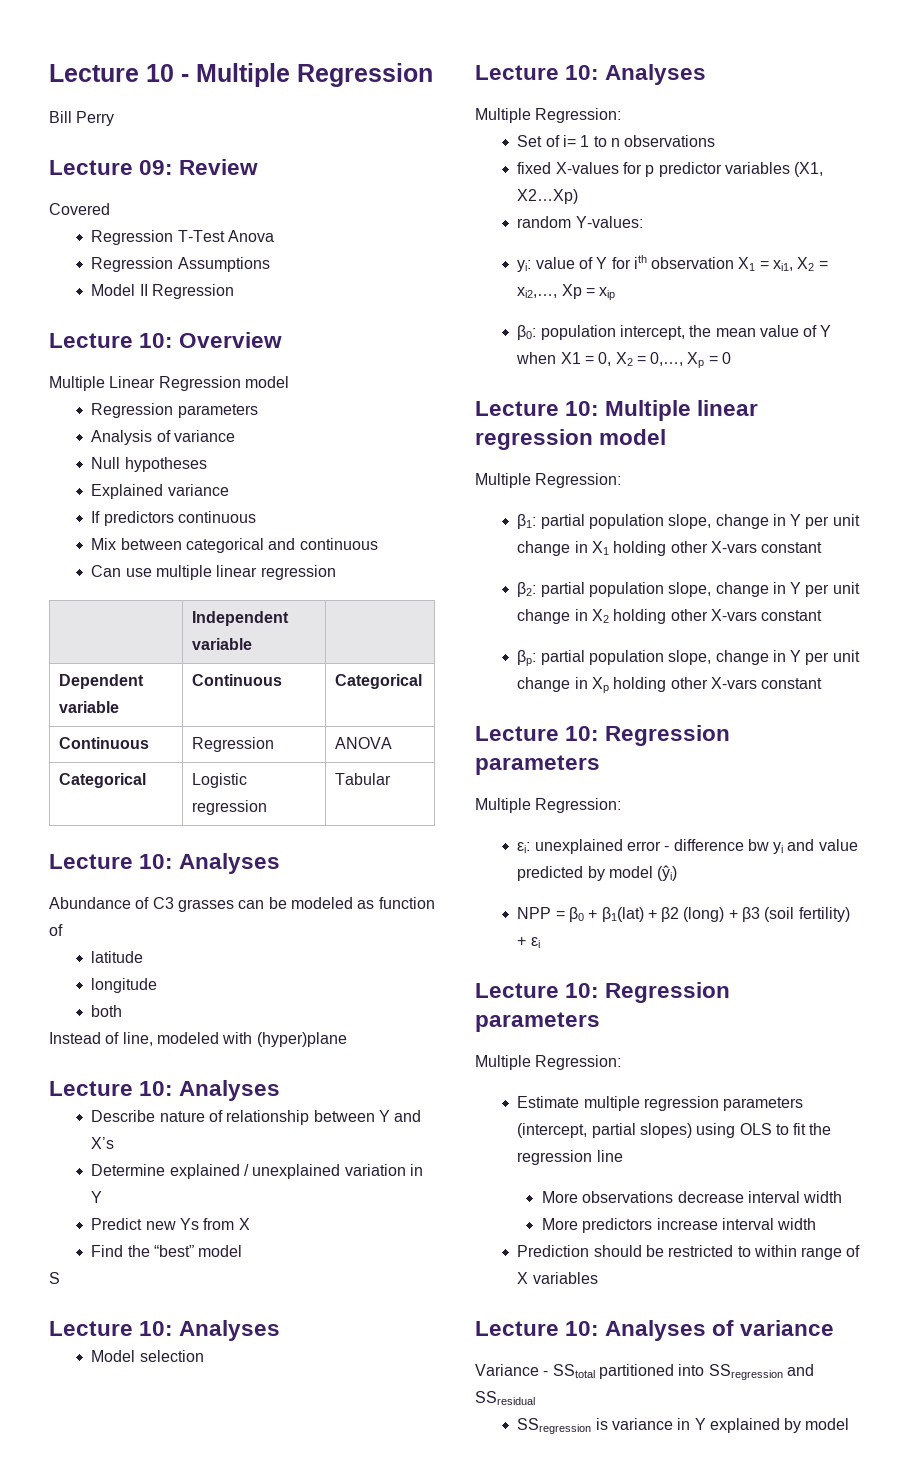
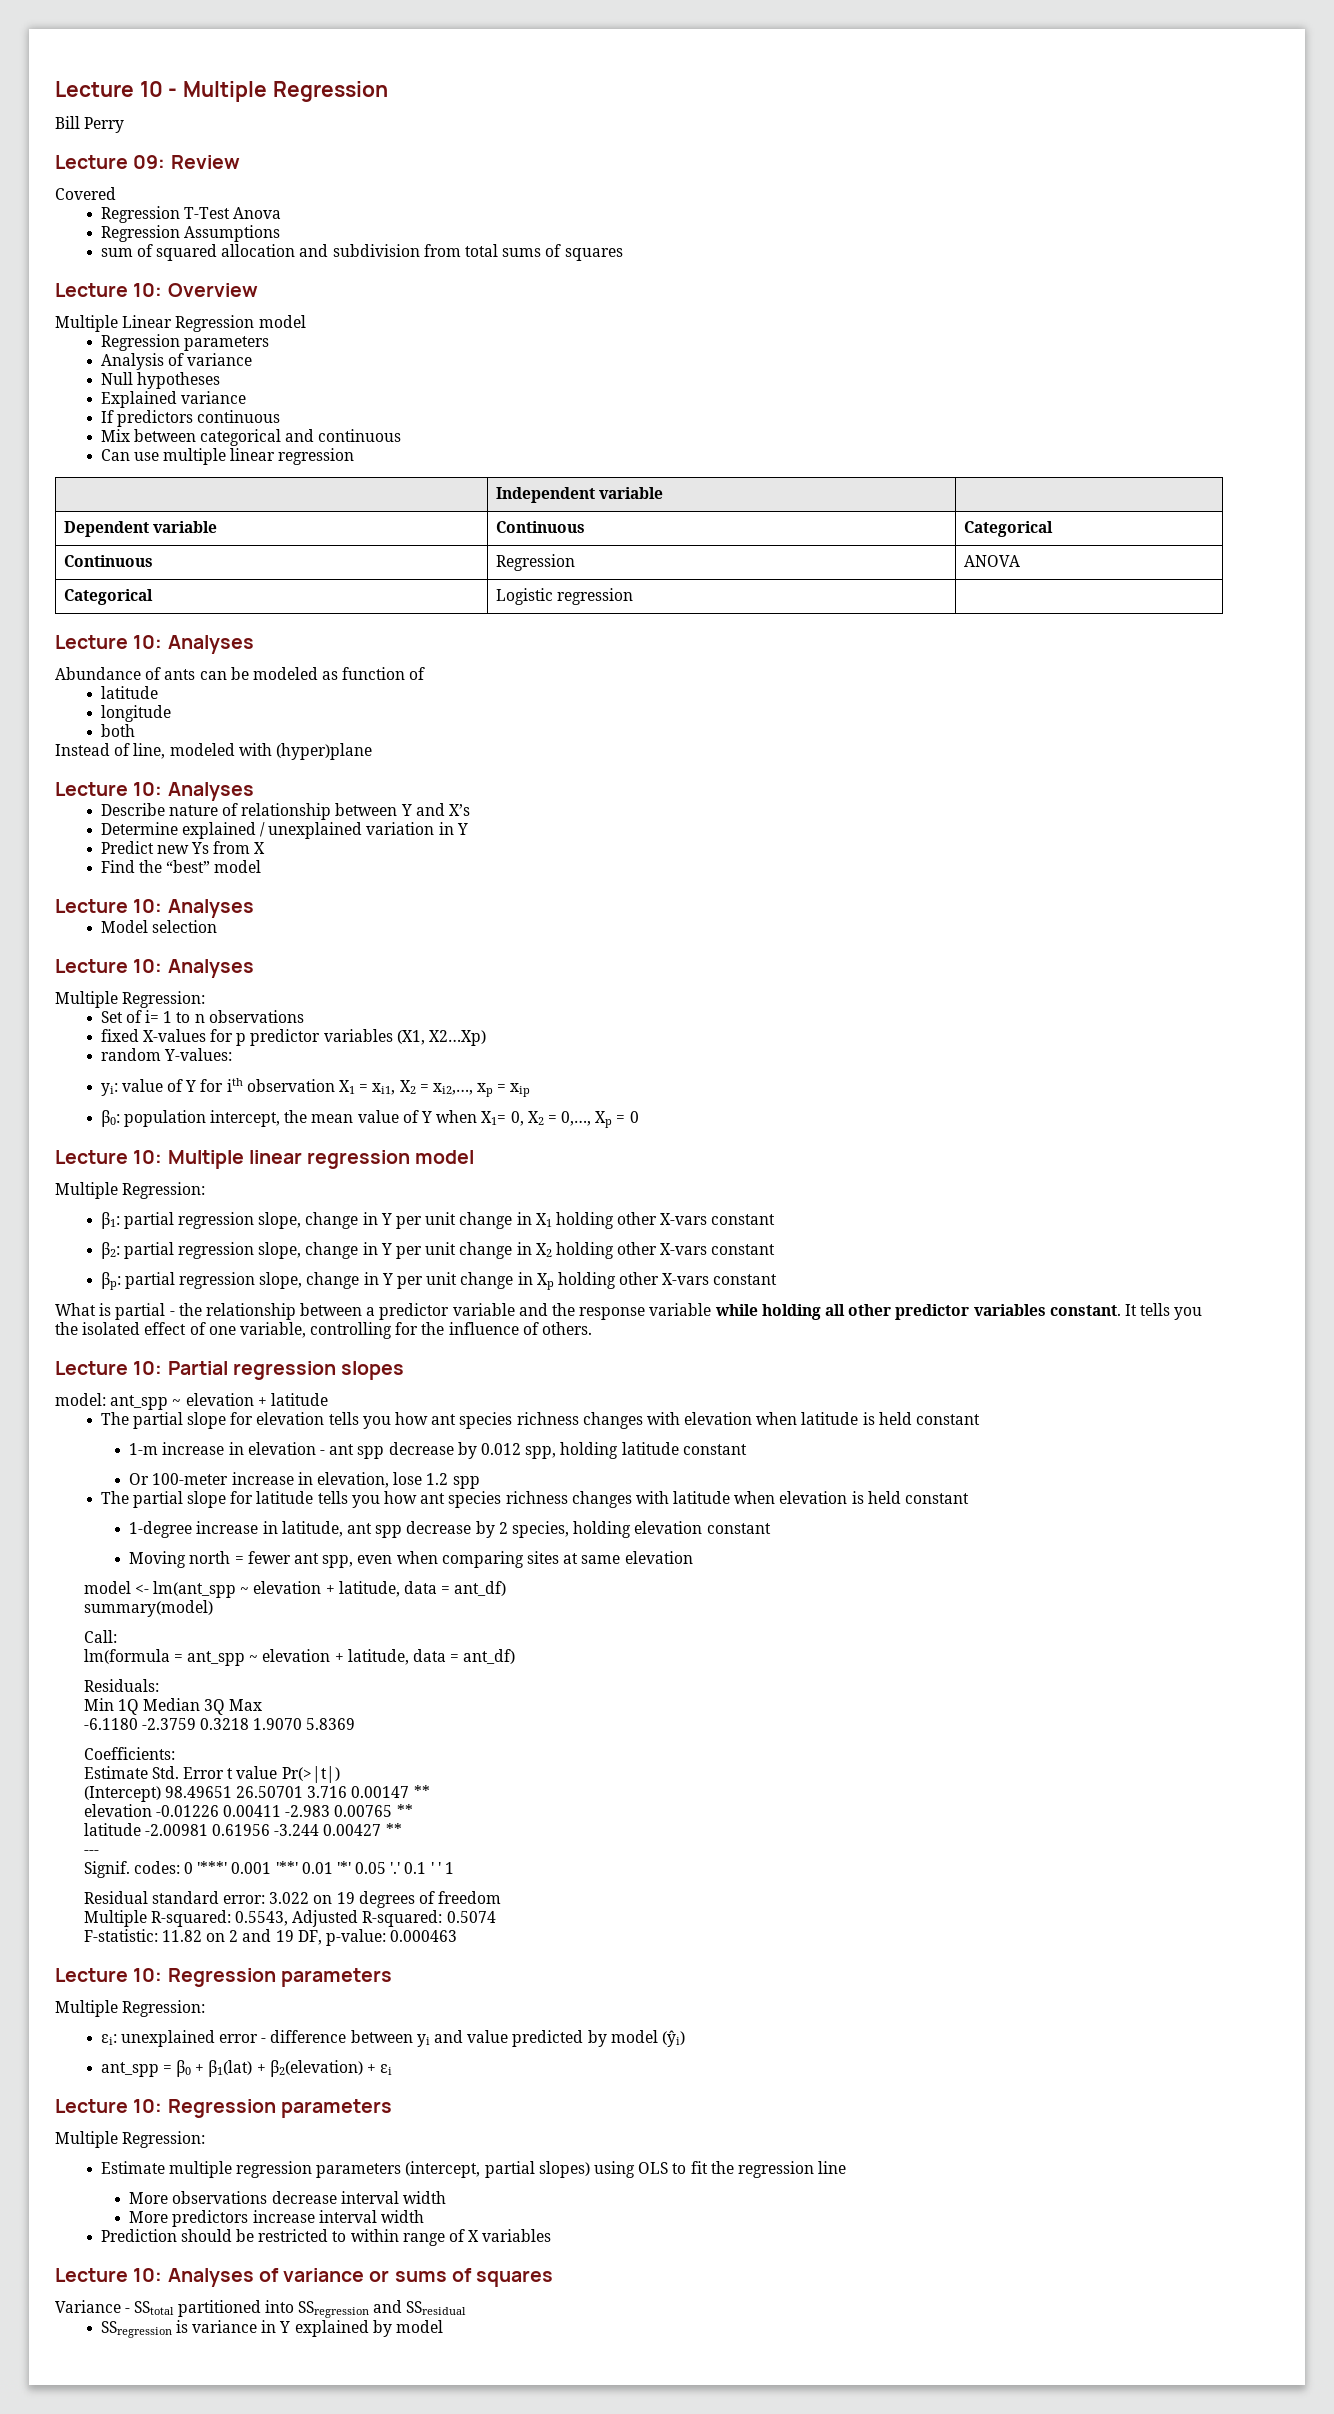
[91,284,234,299] Model II Regression -> [100,244,623,261] sum of squared allocation and subdivision from total sums of squares
[335,773,392,785] Tabular -> (634, 596) none
[152,897,234,912] C3 grasses -> [164,669,196,680] ants
[49,1272,60,1284] // S -> (262, 866) none
[561,284,582,299] Xp -> [477,1083,494,1097] xp
[560,352,594,364] X1 = -> [481,1111,507,1125] X1=
[588,514,664,529] population -> [178,1212,255,1229] regression
[588,582,664,597] population -> [178,1242,255,1259] regression
[588,650,664,665] population -> [179,1272,256,1289] regression
(823, 683) none -> [55,1303,1203,1320] [55,1322,593,1339] [55,1361,405,1380] [55,1393,328,1410] [100,1412,981,1429] [129,1442,747,1459] [129,1472,480,1489] [100,1491,970,1508] [129,1521,771,1538] [129,1551,693,1568] [83,1581,507,1598] [83,1600,213,1617] [83,1630,117,1643] [83,1649,516,1666] [83,1679,159,1692] [83,1698,263,1715] [83,1718,356,1730] [83,1747,175,1760] [83,1766,340,1783] [83,1785,430,1802] [83,1804,413,1817] [83,1823,402,1836] [83,1850,99,1855] [83,1861,455,1878] [83,1891,502,1908] [83,1910,496,1927] [83,1929,458,1946] // What is partial - the relationship between a predictor variable and the response variable while holding all other predictor variables constant. It tells you the isolated effect of one variable, controlling for the influence of others. // Lecture 10: Partial regression slopes // model: ant_spp ~ elevation + latitude // The partial slope for elevation tells you how ant species richness changes with elevation when latitude is held constant // 1-m increase in elevation - ant spp decrease by 0.012 spp, holding latitude constant // Or 100-meter increase in elevation, lose 1.2 spp // The partial slope for latitude tells you how ant species richness changes with latitude when elevation is held constant // 1-degree increase in latitude, ant spp decrease by 2 species, holding elevation constant // Moving north = fewer ant spp, even when comparing sites at same elevation // model <- lm(ant_spp ~ elevation + latitude, data = ant_df) // summary(model) // Call: // lm(formula = ant_spp ~ elevation + latitude, data = ant_df) // Residuals: // Min 1Q Median 3Q Max // -6.1180 -2.3759 0.3218 1.9070 5.8369 // Coefficients: // Estimate Std. Error t value Pr(>|t|) // (Intercept) 98.49651 26.50701 3.716 0.00147 ** // elevation -0.01226 0.00411 -2.983 0.00765 ** // latitude -2.00981 0.61956 -3.244 0.00427 ** // --- // Signif. codes: 0 '***' 0.001 '**' 0.01 '*' 0.05 '.' 0.1 ' ' 1 // Residual standard error: 3.022 on 19 degrees of freedom // Multiple R-squared: 0.5543, Adjusted R-squared: 0.5074 // F-statistic: 11.82 on 2 and 19 DF, p-value: 0.000463
[747,839,769,851] bw -> [350,2030,413,2043] between
[517,907,552,919] NPP -> [100,2062,159,2077] ant_spp
[661,907,850,922] β2 (long) + β3 (soil fertility) -> [269,2060,363,2077] β2(elevation)
(835, 1328) none -> [369,2268,554,2287] or sums of squares

